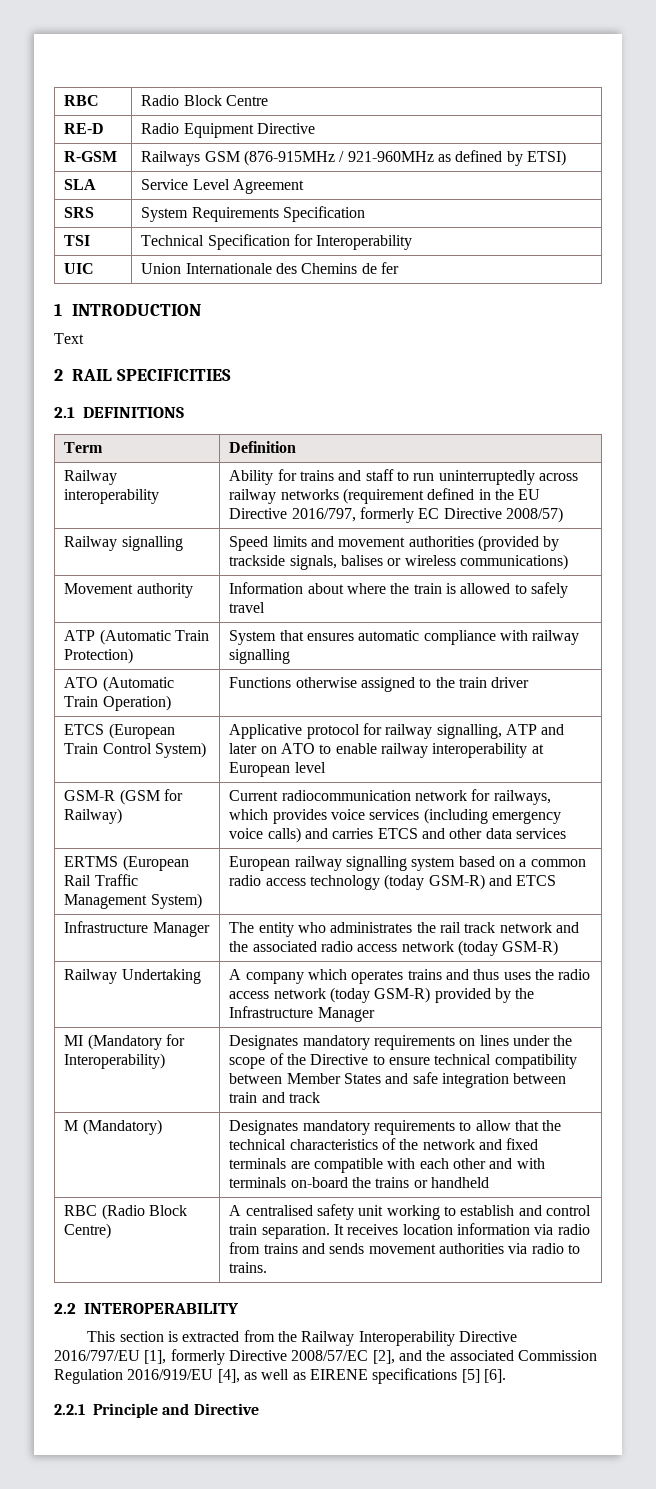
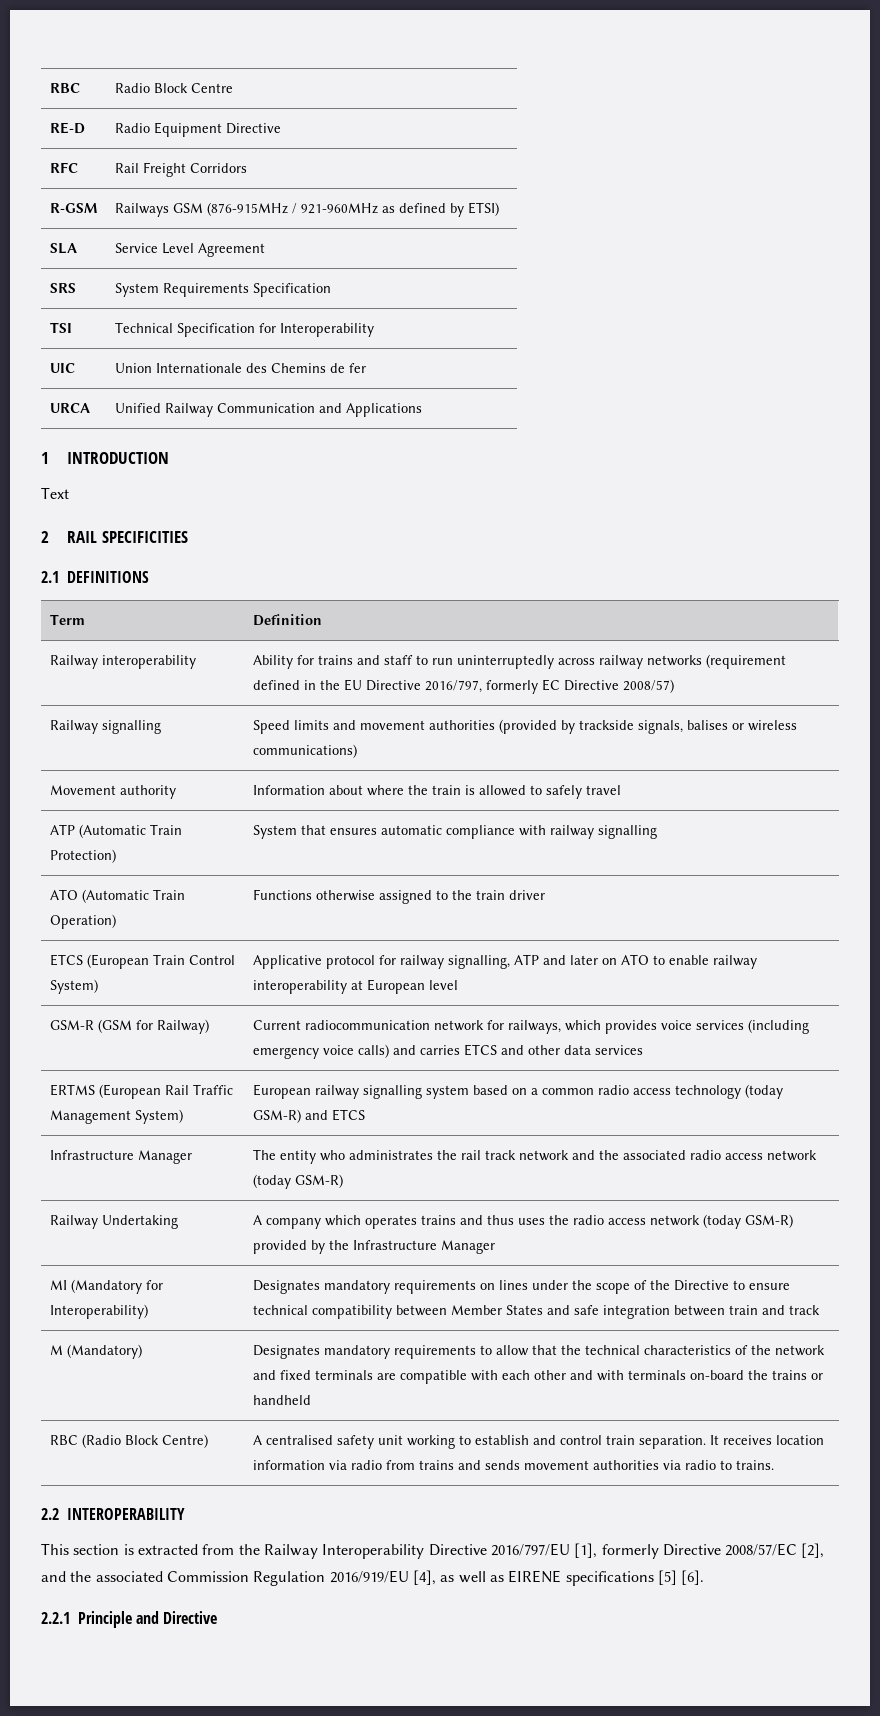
(316, 128) none -> [49,162,78,173] [114,162,247,177] // RFC | Rail Freight Corridors
(400, 268) none -> [49,403,90,413] [114,403,422,417] // URCA | Unified Railway Communication and Applications

